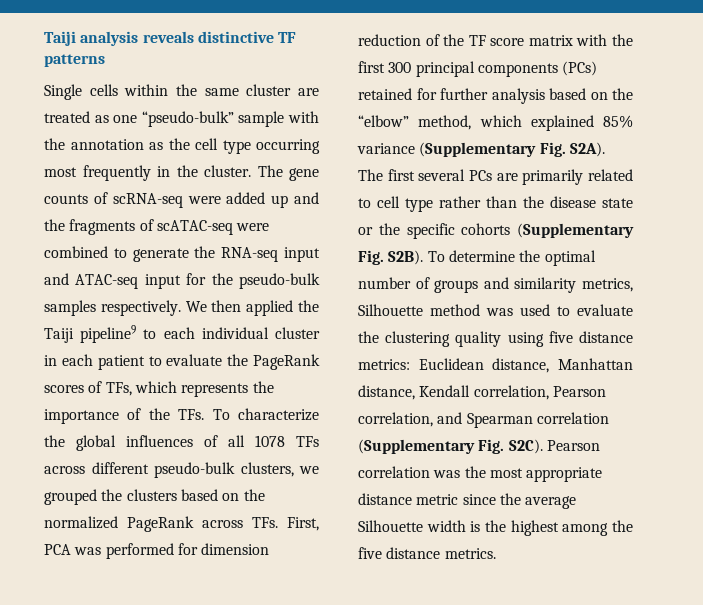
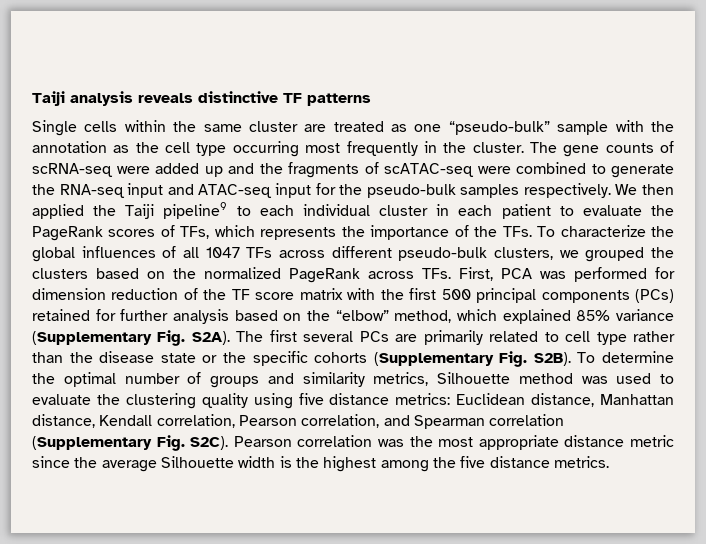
[255,435,285,447] 1078 -> [205,247,240,258] 1047
[388,62,412,73] 300 -> [441,289,471,300] 500

